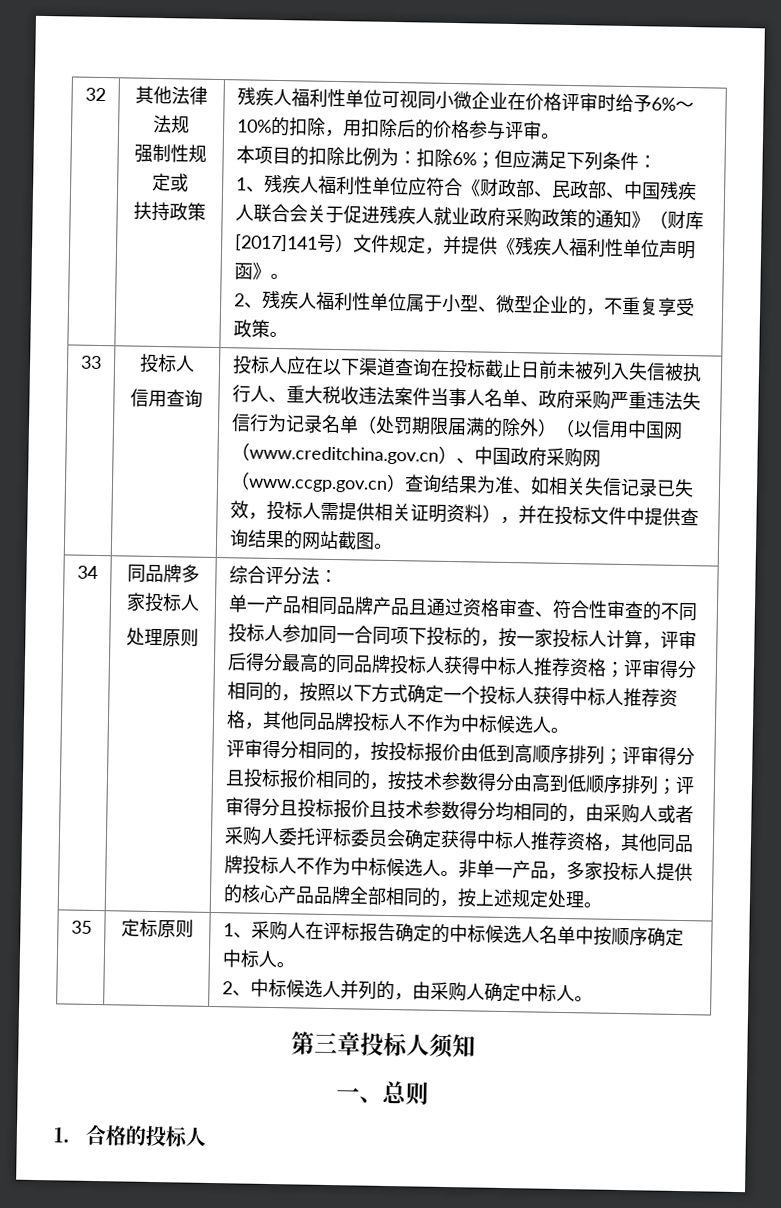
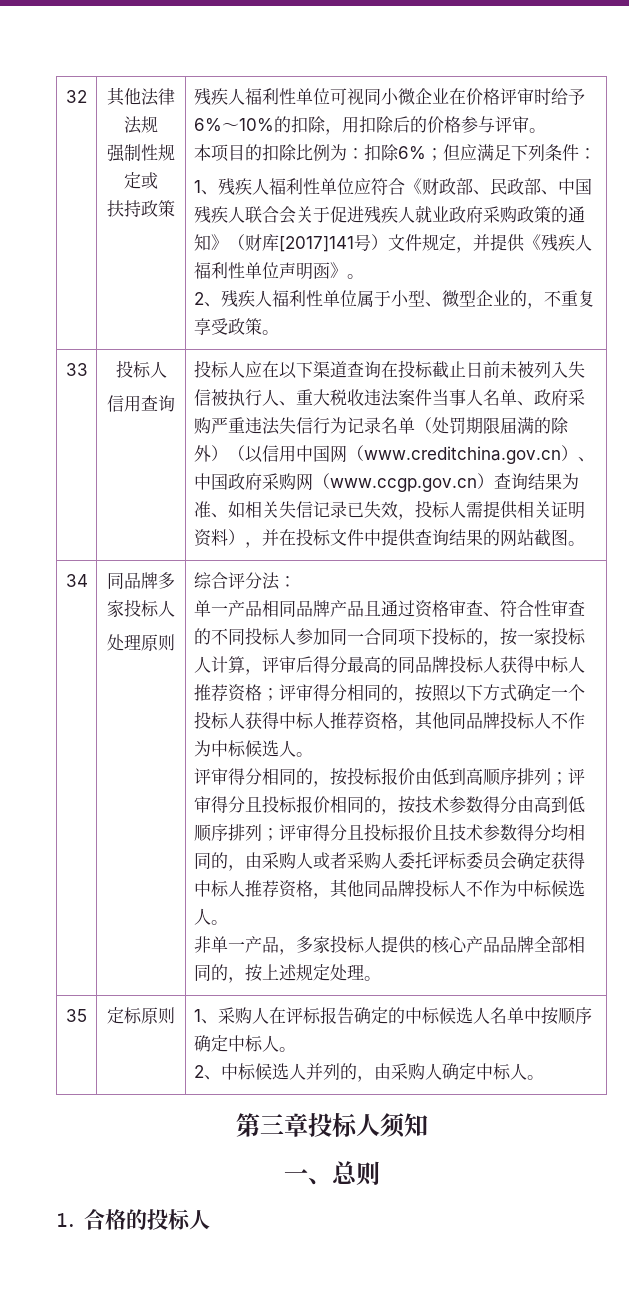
(459, 873) none -> (228, 922) //

